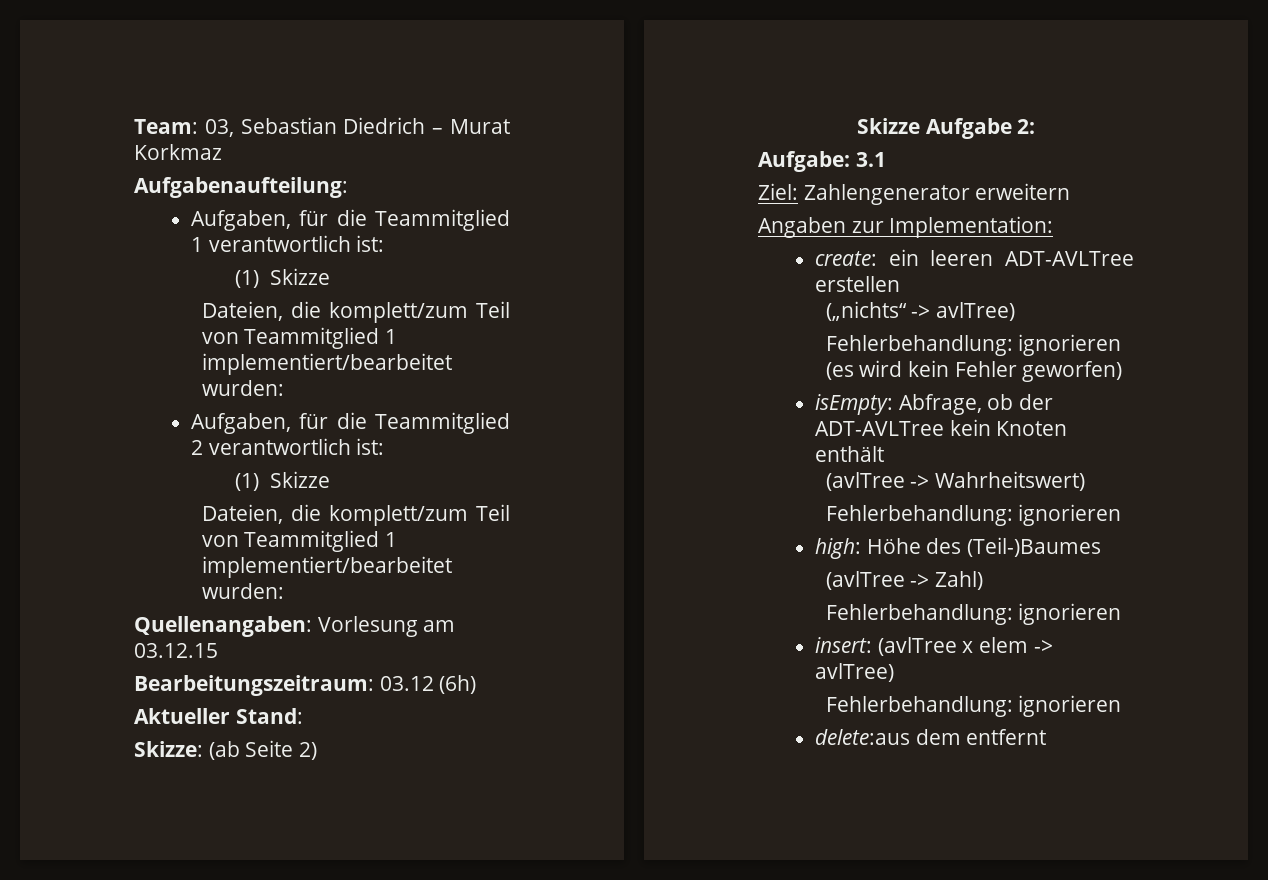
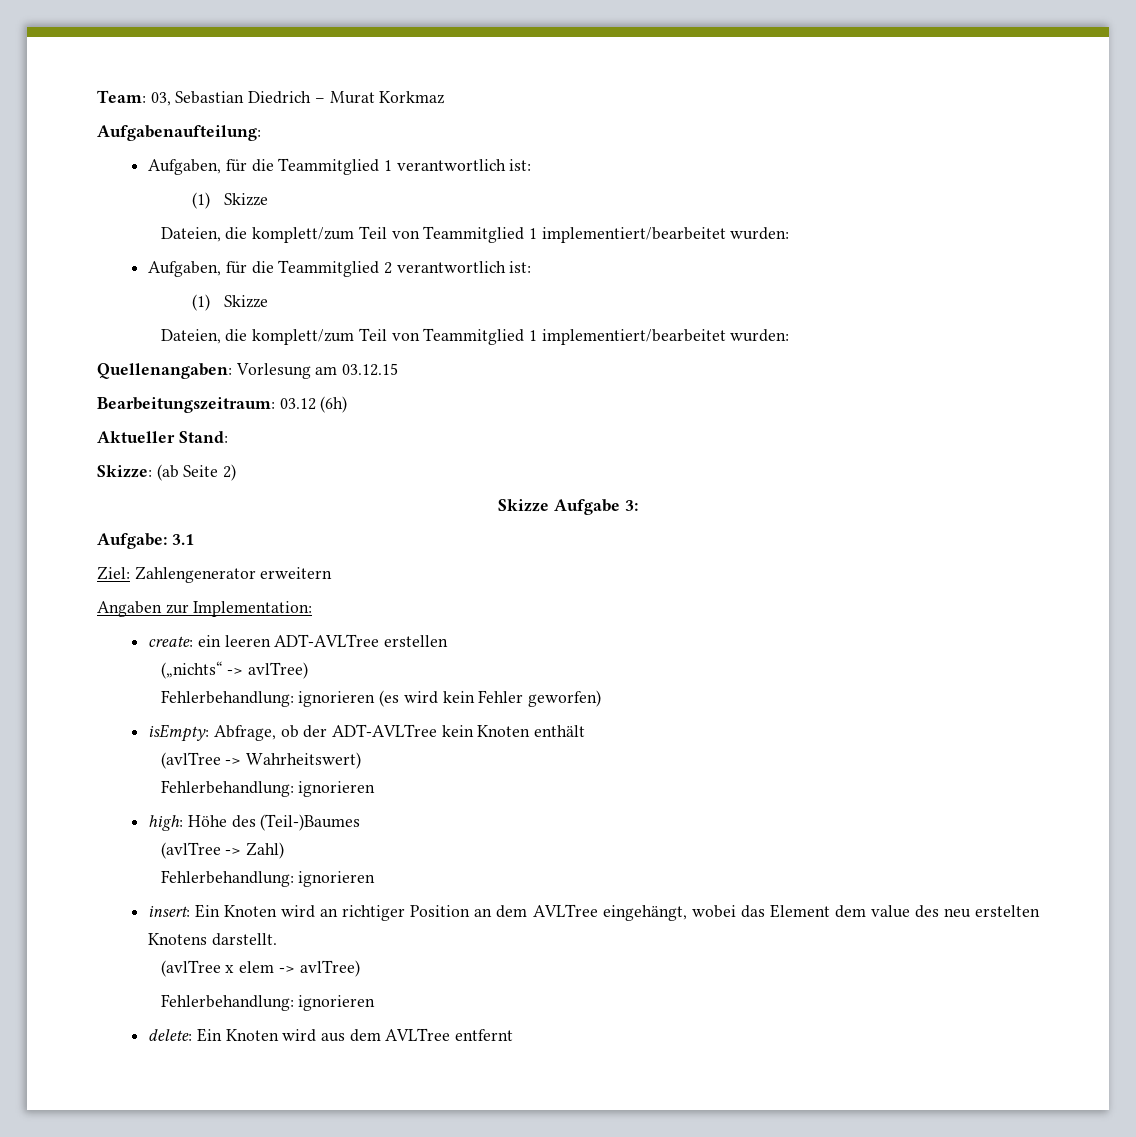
[1017,119,1036,134] 2: -> [624,500,638,511] 3:
(872, 645) none -> [195,904,1041,921] [148,933,277,946] Ein Knoten wird an richtiger Position an dem AVLTree eingehängt, wobei das Element dem value des neu erstelten Knotens darstellt. //
[814,729,961,745] delete:aus dem -> [148,1028,451,1042] delete: Ein Knoten wird aus dem AVLTree

